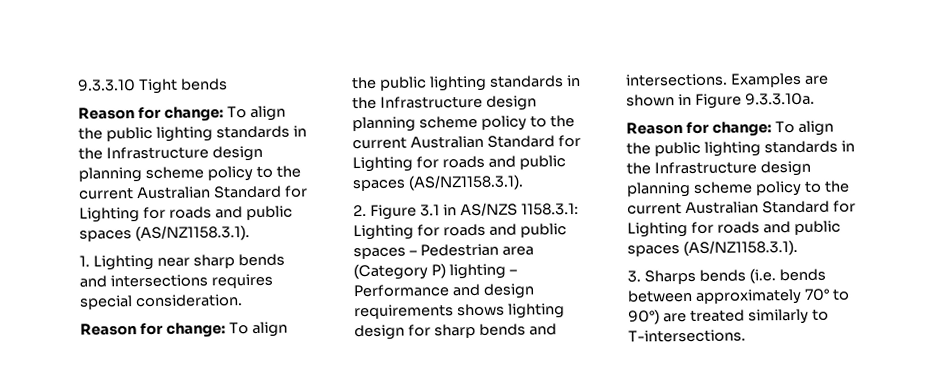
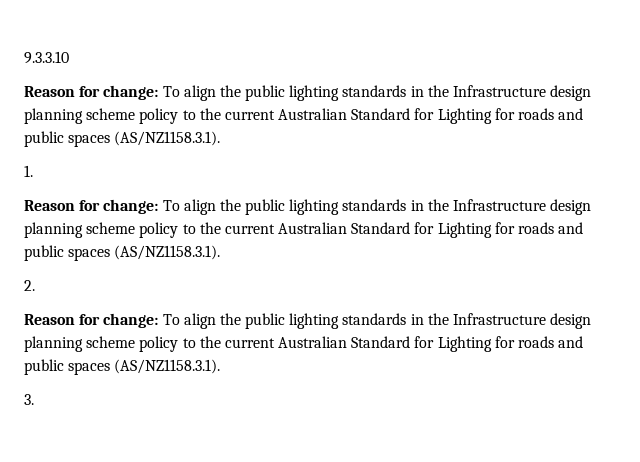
[137,78,228,95] Tight bends -> (69, 57) none
[92,253,285,271] [79,273,273,289] [79,294,243,310] Lighting near sharp bends and intersections requires special consideration. -> (33, 171) none
[369,202,579,220] [353,223,567,241] [353,243,534,260] [353,263,518,281] [353,283,535,299] [354,303,565,320] [354,323,557,341] [625,72,829,88] [626,92,815,109] Figure 3.1 in AS/NZS 1158.3.1: Lighting for roads and public spaces – Pedestrian area (Category P) lighting – Performance and design requirements shows lighting design for sharp bends and intersections. Examples are shown in Figure 9.3.3.10a. -> (35, 285) none
[643,268,826,285] [627,288,850,305] [628,308,829,325] [628,329,746,343] Sharps bends (i.e. bends between approximately 70° to 90°) are treated similarly to T-intersections. -> (34, 399) none

